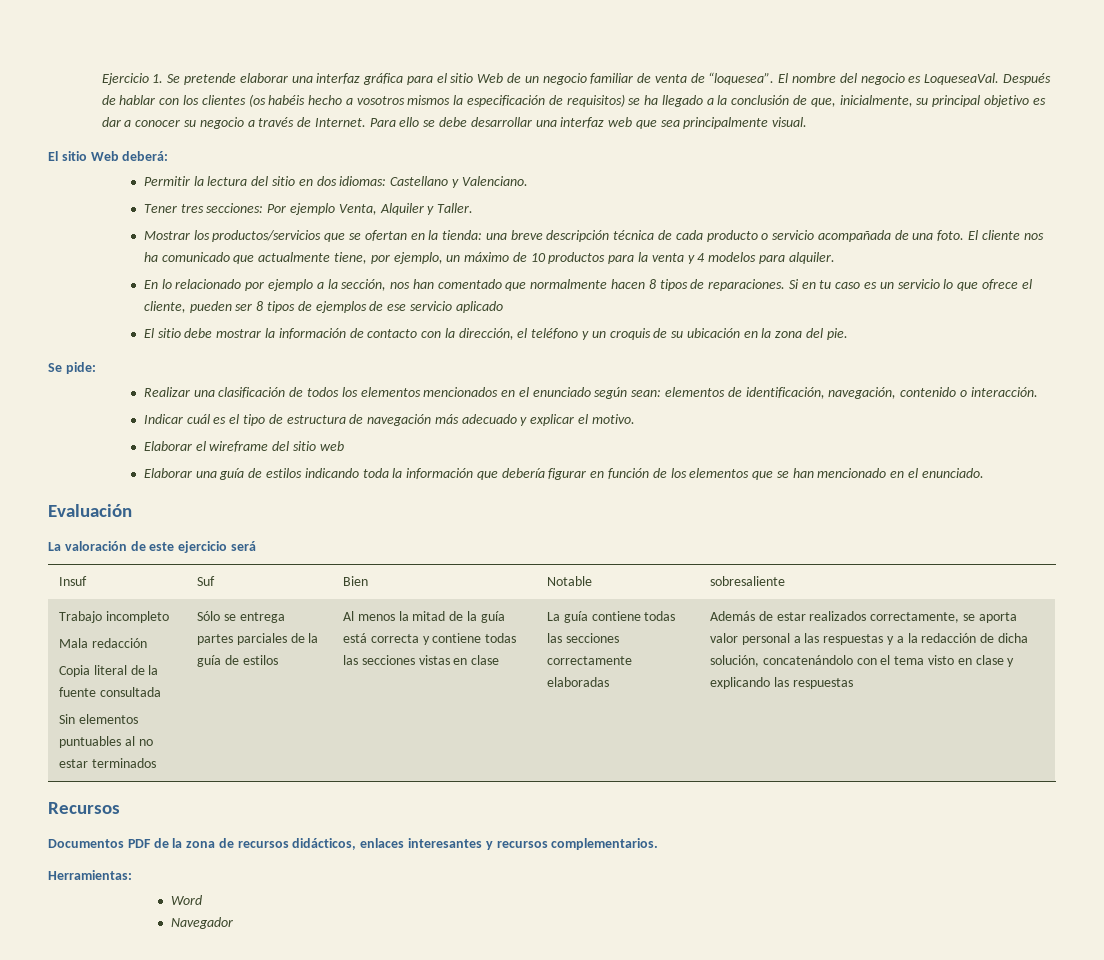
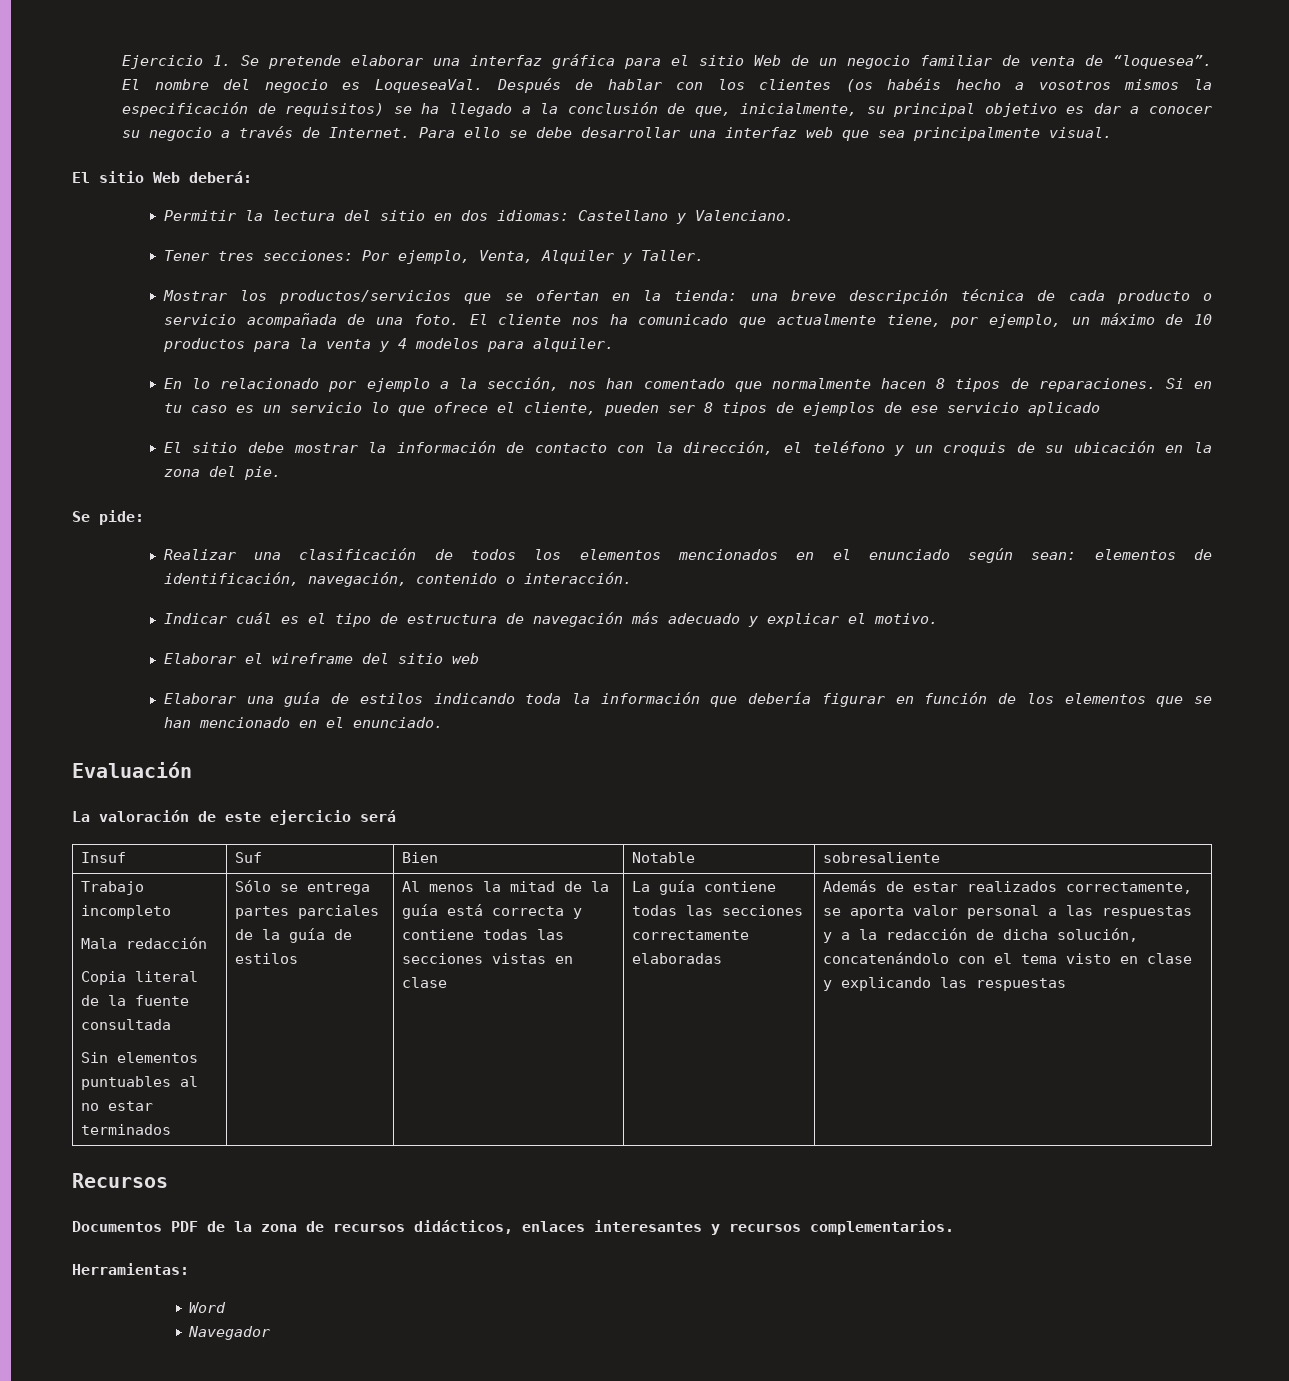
[289,203,335,215] ejemplo -> [397,250,470,264] ejemplo,

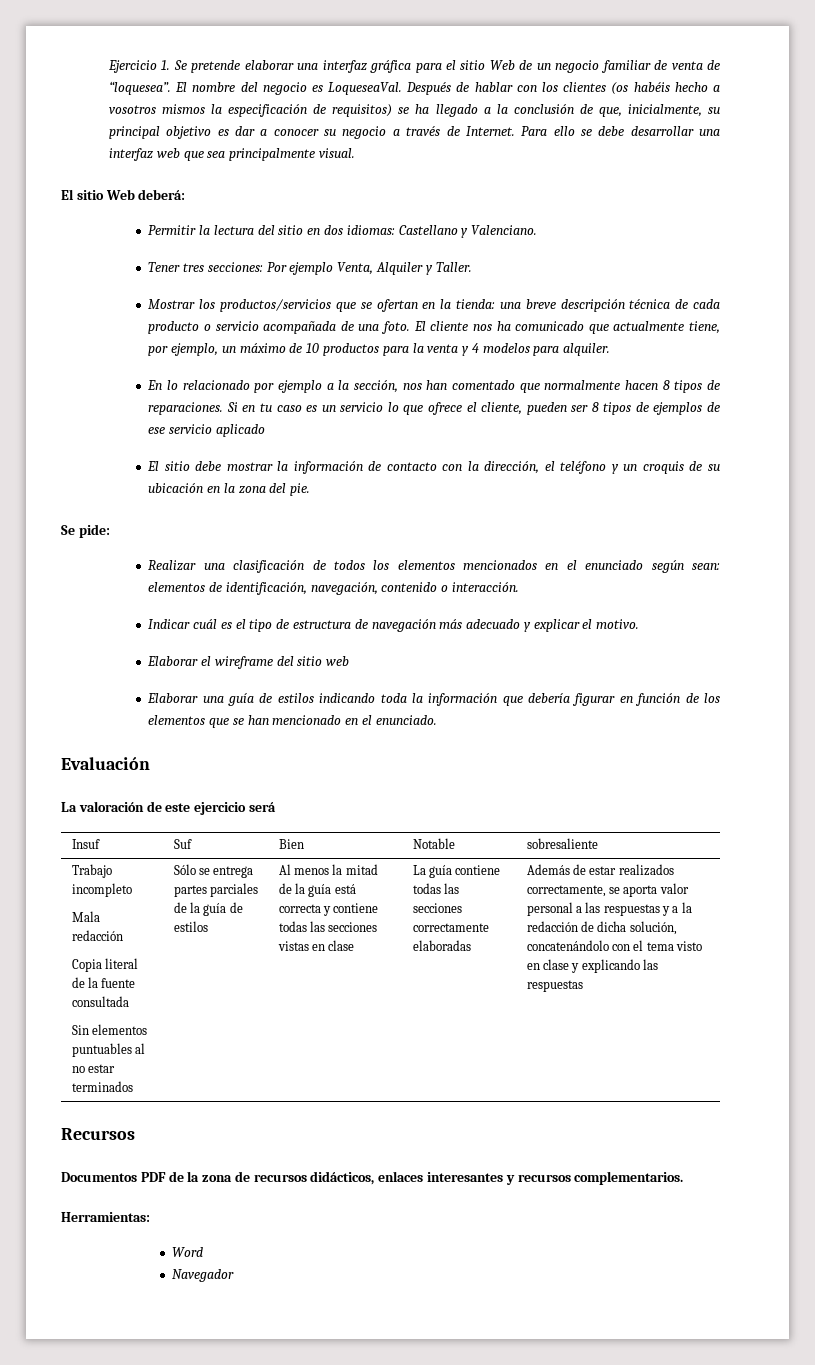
[397,250,470,264] ejemplo, -> [289,262,334,275] ejemplo

